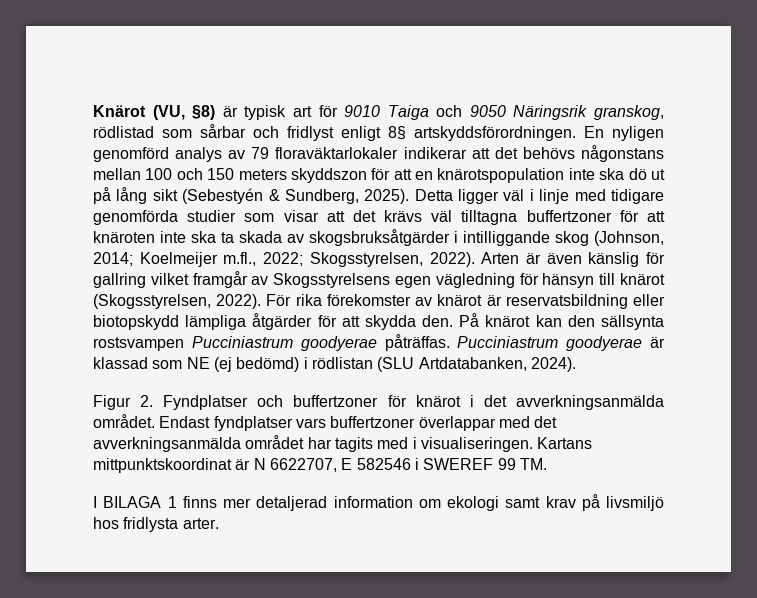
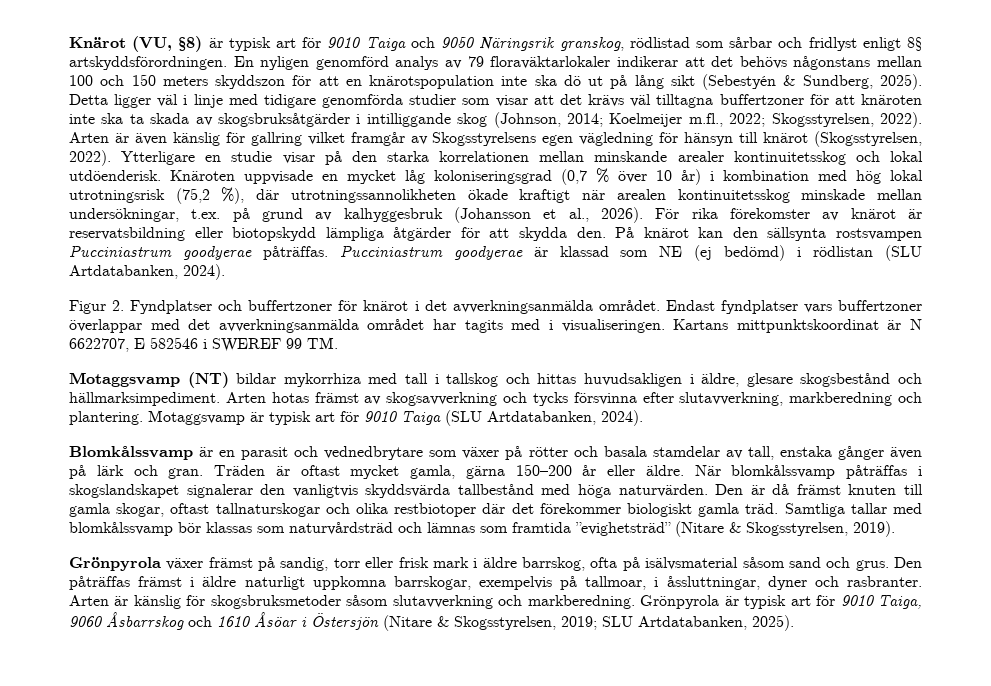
(262, 301) none -> [121,151,923,165] [69,168,923,185] [69,187,923,204] [69,207,643,223] Ytterligare en studie visar på den starka korrelationen mellan minskande arealer kontinuitetsskog och lokal utdöenderisk. Knäroten uppvisade en mycket låg koloniseringsgrad (0,7 % över 10 år) i kombination med hög lokal utrotningsrisk (75,2 %), där utrotningssannolikheten ökade kraftigt när arealen kontinuitetsskog minskade mellan undersökningar, t.ex. på grund av kalhyggesbruk (Johansson et al., 2026).
[93,494,664,511] [93,517,219,532] I BILAGA 1 finns mer detaljerad information om ekologi samt krav på livsmiljö hos fridlysta arter. -> [69,372,923,388] [69,392,922,406] [69,410,643,426] [69,446,922,460] [69,464,922,479] [69,484,923,498] [69,503,923,517] [69,521,895,537] [69,557,922,571] [69,576,922,590] [69,595,923,609] [69,612,794,631] Motaggsvamp (NT) bildar mykorrhiza med tall i tallskog och hittas huvudsakligen i äldre, glesare skogsbestånd och hällmarksimpediment. Arten hotas främst av skogsavverkning och tycks försvinna efter slutavverkning, markberedning och plantering. Motaggsvamp är typisk art för 9010 Taiga (SLU Artdatabanken, 2024). // Blomkålssvamp är en parasit och vednedbrytare som växer på rötter och basala stamdelar av tall, enstaka gånger även på lärk och gran. Träden är oftast mycket gamla, gärna 150–200 år eller äldre. När blomkålssvamp påträffas i skogslandskapet signalerar den vanligtvis skyddsvärda tallbestånd med höga naturvärden. Den är då främst knuten till gamla skogar, oftast tallnaturskogar och olika restbiotoper där det förekommer biologiskt gamla träd. Samtliga tallar med blomkålssvamp bör klassas som naturvårdsträd och lämnas som framtida ”evighetsträd” (Nitare & Skogsstyrelsen, 2019). // Grönpyrola växer främst på sandig, torr eller frisk mark i äldre barrskog, ofta på isälvsmaterial såsom sand och grus. Den påträffas främst i äldre naturligt uppkomna barrskogar, exempelvis på tallmoar, i åssluttningar, dyner och rasbranter. Arten är känslig för skogsbruksmetoder såsom slutavverkning och markberedning. Grönpyrola är typisk art för 9010 Taiga, 9060 Åsbarrskog och 1610 Åsöar i Östersjön (Nitare & Skogsstyrelsen, 2019; SLU Artdatabanken, 2025).

